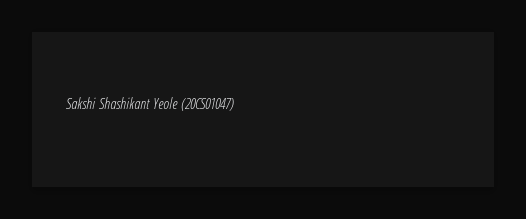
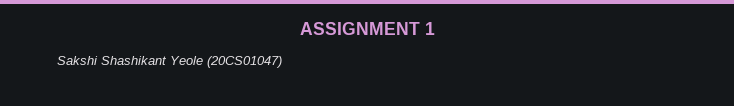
(66, 103) none -> [299,22,435,35] ASSIGNMENT 1 //

